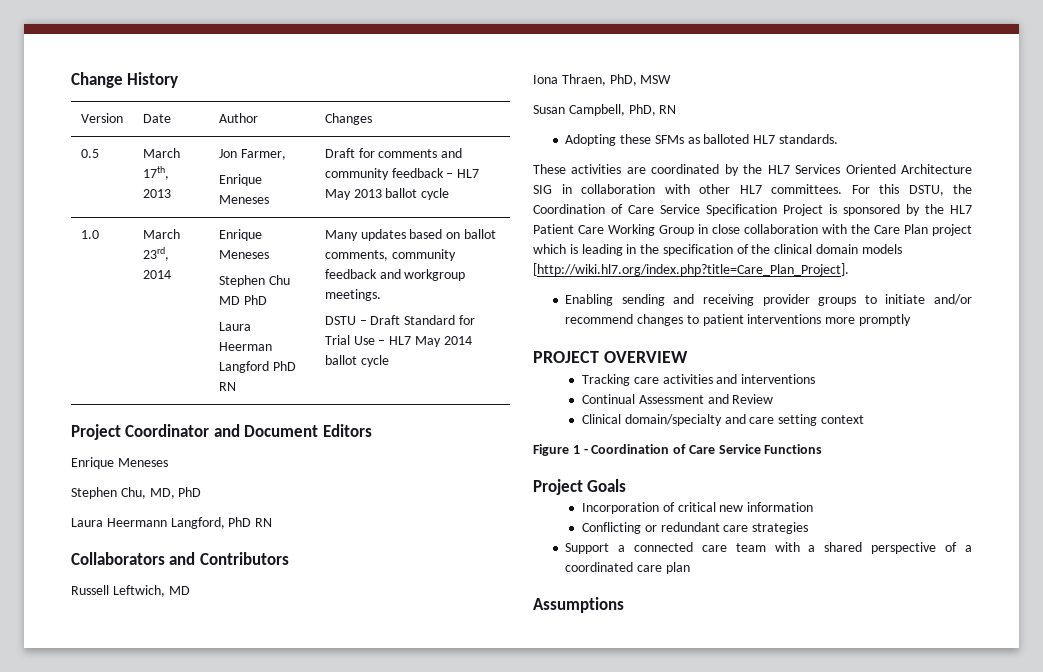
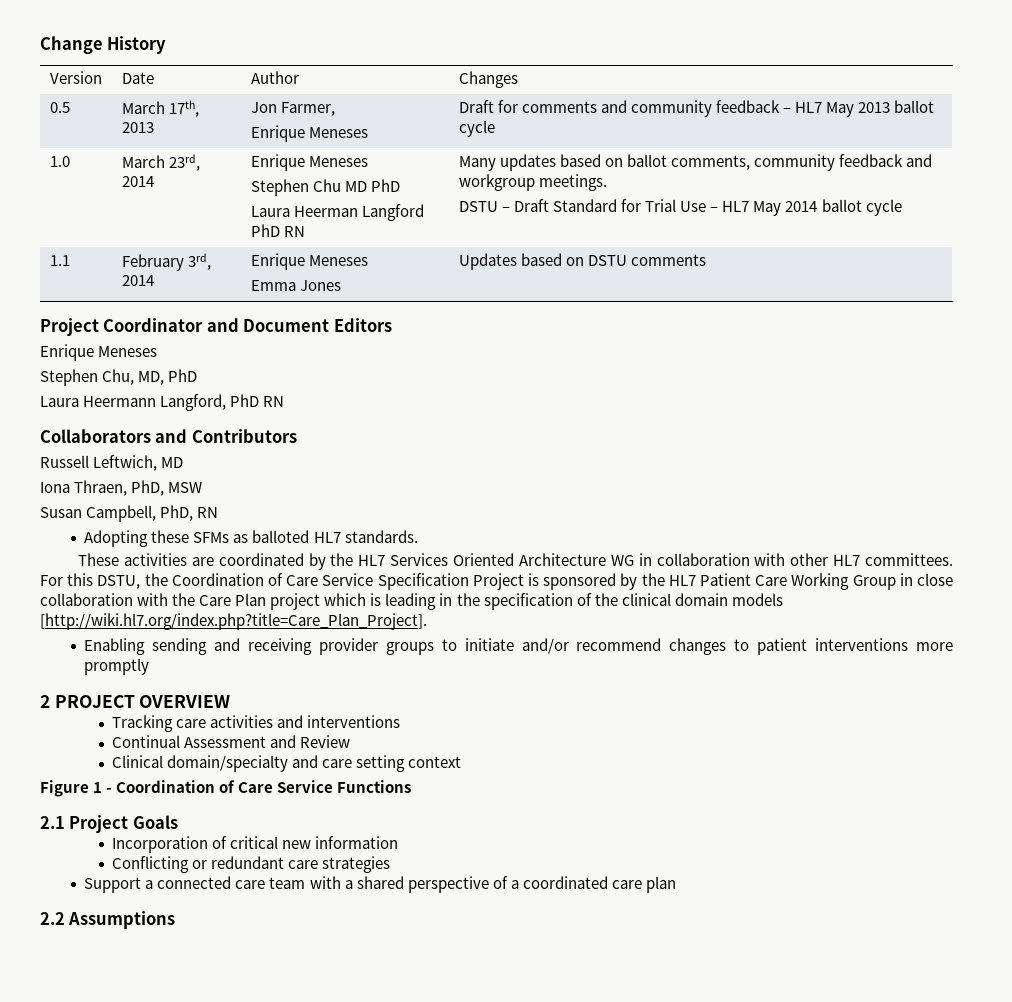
(389, 361) none -> [49,255,70,266] [121,253,212,271] [121,275,154,286] [250,253,369,270] [250,280,342,291] [458,253,707,270] // 1.1 | February 3rd, 2014 | Enrique Meneses // Emma Jones | Updates based on DSTU comments
[533,185,552,194] SIG -> [610,555,634,566] WG
(911, 320) none -> [40,695,50,708] 2
(823, 449) none -> [40,816,65,829] 2.1
(690, 568) none -> [40,912,65,925] 2.2

